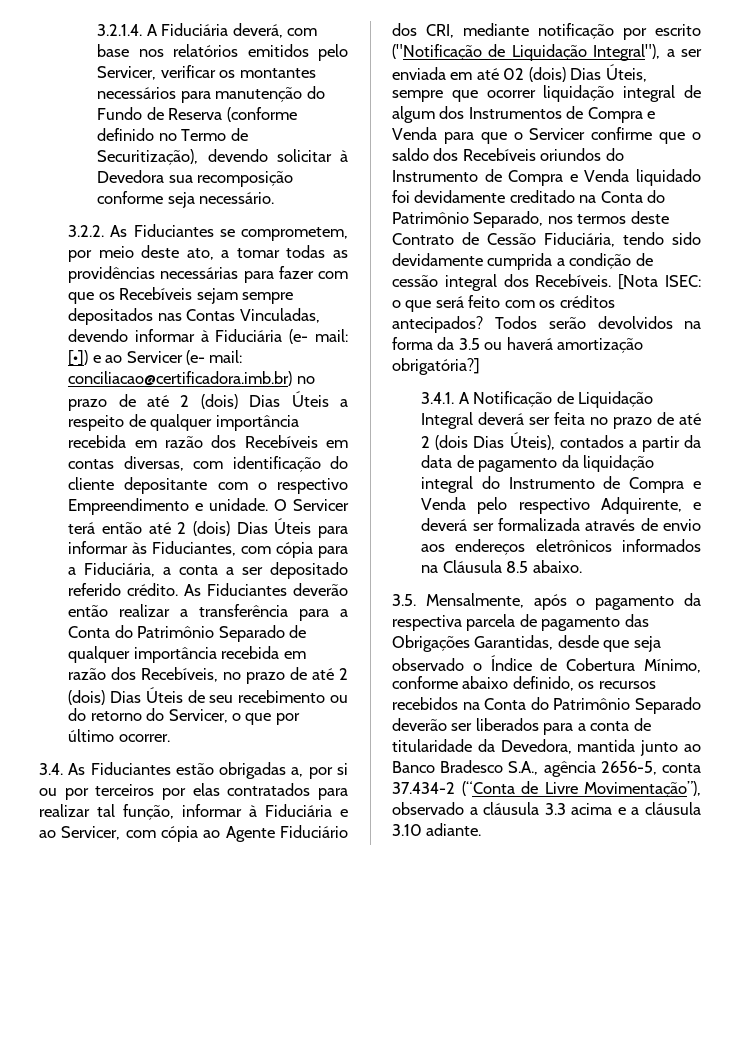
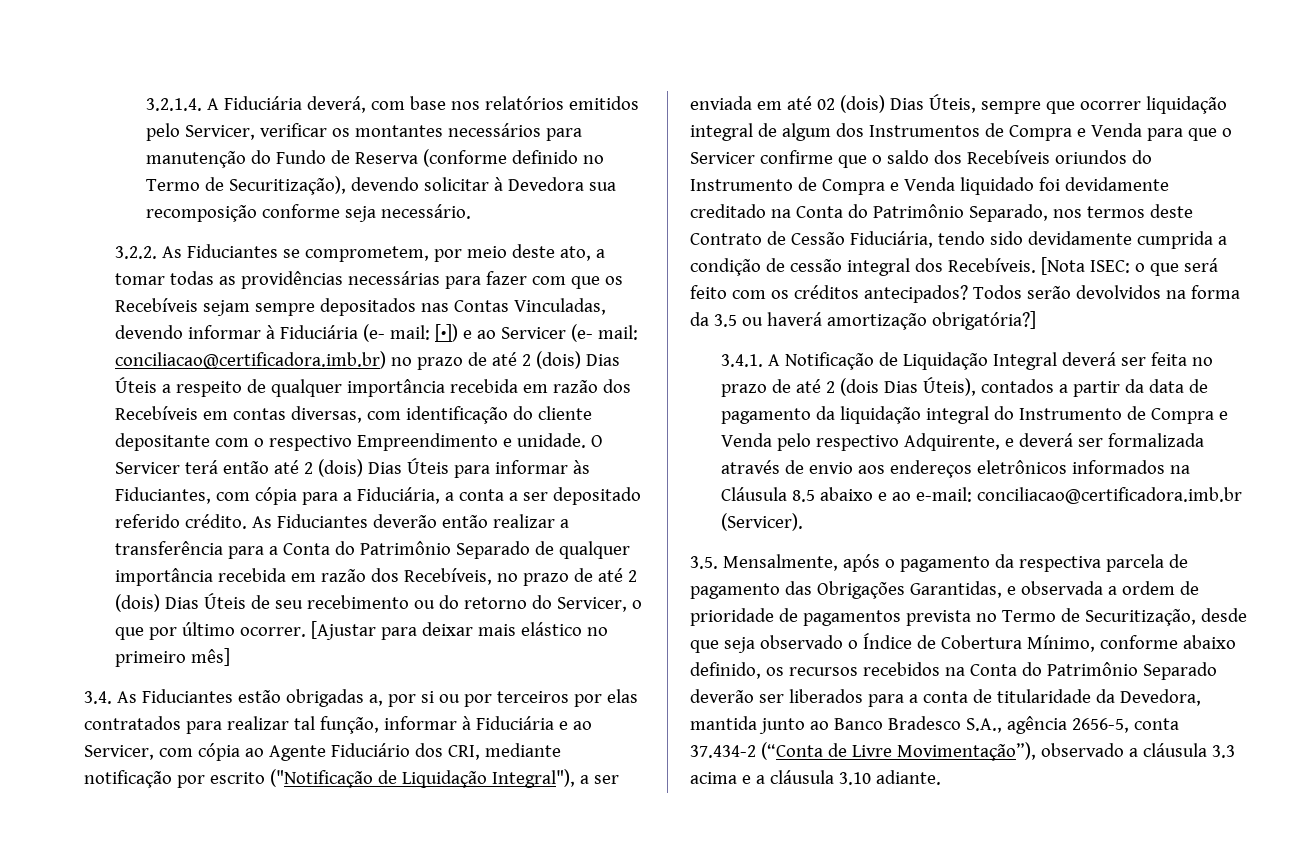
(170, 738) none -> [311,621,609,640] [115,648,231,667] [Ajustar para deixar mais elástico no primeiro mês]
[532,560,582,573] abaixo. -> [820,487,1243,504] [721,513,804,531] abaixo e ao e-mail: conciliacao@certificadora.imb.br (Servicer).
(554, 642) none -> [1006,581,1199,595] [690,608,1196,626] e observada a ordem de prioridade de pagamentos prevista no Termo de Securitização,

